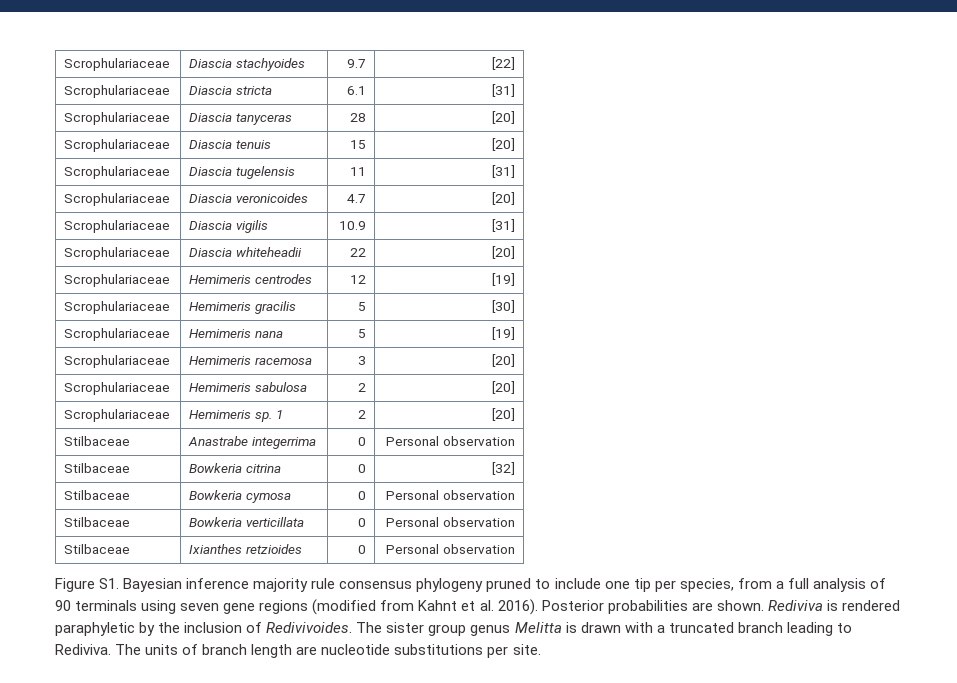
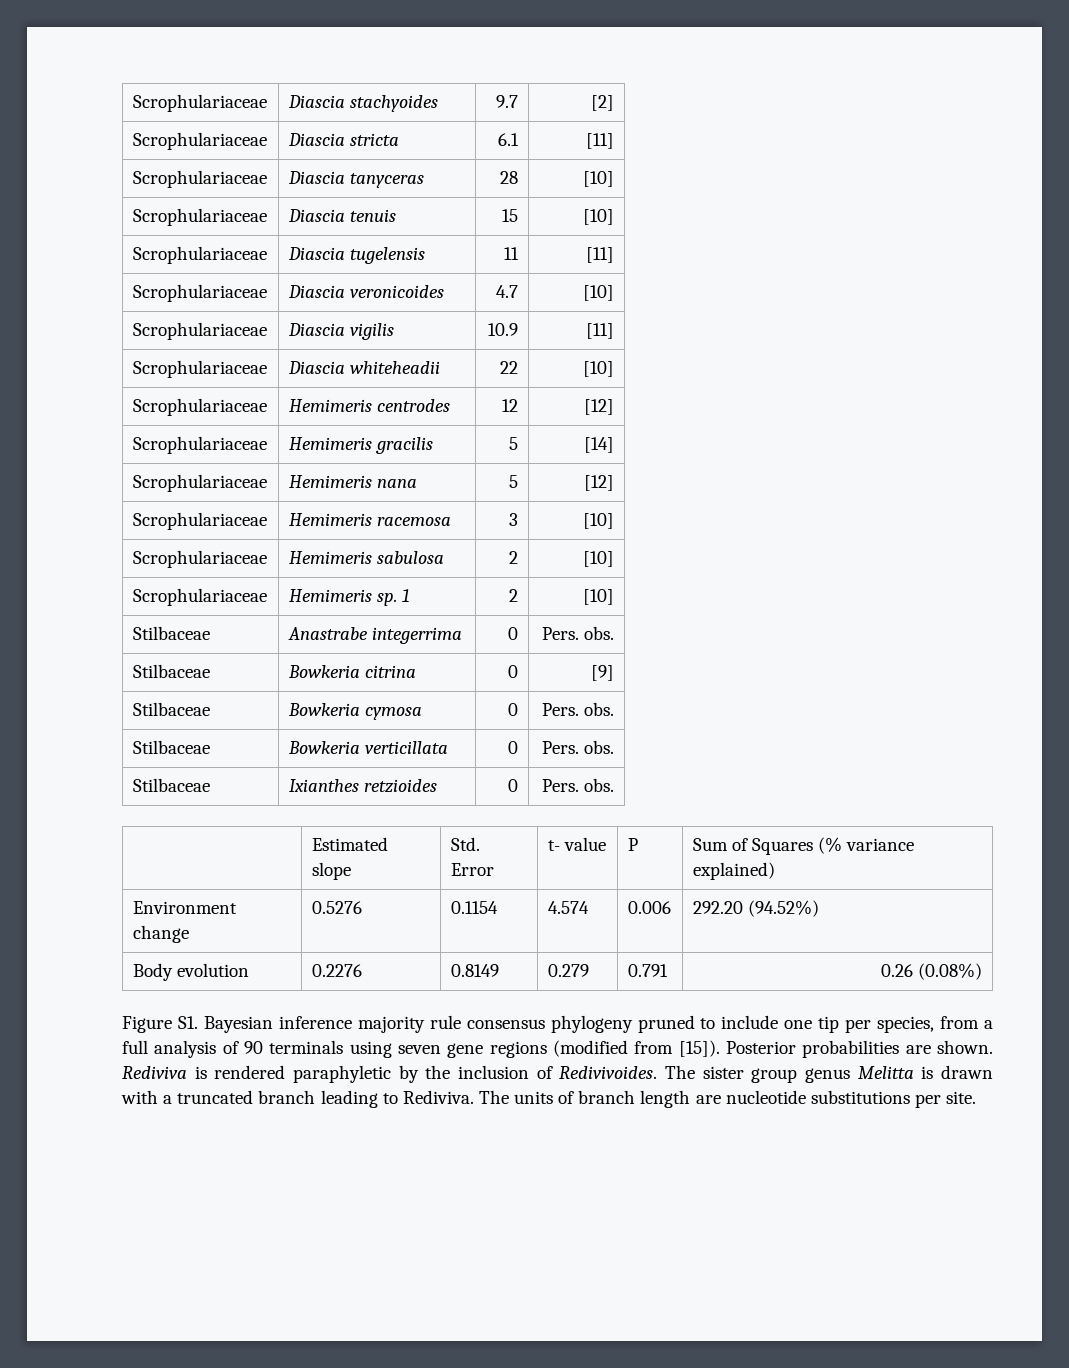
[491,57,515,70] [22] -> [591,95,615,111] [2]
[491,84,515,97] [31] -> [586,133,615,149] [11]
[491,111,515,124] [20] -> [583,171,615,187] [10]
[491,138,515,151] [20] -> [583,209,615,225] [10]
[491,165,515,178] [31] -> [586,247,615,263] [11]
[491,192,515,205] [20] -> [583,285,615,301] [10]
[491,219,515,232] [31] -> [586,323,615,339] [11]
[491,246,515,259] [20] -> [583,361,615,377] [10]
[491,273,515,286] [19] -> [584,399,615,415] [12]
[491,300,515,313] [30] -> [584,437,615,453] [14]
[491,327,515,340] [19] -> [584,475,615,491] [12]
[491,354,515,367] [20] -> [583,513,615,529] [10]
[491,381,515,394] [20] -> [583,551,615,567] [10]
[491,408,515,421] [20] -> [583,589,615,605] [10]
[386,436,515,446] Personal observation -> [542,626,615,640] Pers. obs.
[491,462,515,475] [32] -> [591,665,615,681] [9]
[386,490,515,500] Personal observation -> [542,702,615,716] Pers. obs.
[386,517,515,527] Personal observation -> [542,740,615,754] Pers. obs.
[386,544,515,554] Personal observation -> [542,778,615,792] [311,837,388,851] [311,862,351,880] [450,837,480,851] [450,863,494,876] [547,837,606,851] [627,838,638,851] [692,837,915,855] [692,862,775,880] [132,901,237,914] [132,925,189,943] [311,901,362,914] [450,901,498,914] [547,901,589,914] [627,901,671,914] [692,900,819,917] [132,963,249,981] [311,964,362,977] [450,964,499,977] [547,964,589,977] [627,964,668,977] [881,963,983,980] Pers. obs. // | Estimated slope | Std. Error | t- value | P | Sum of Squares (% variance explained) // Environment change | 0.5276 | 0.1154 | 4.574 | 0.006 | 292.20 (94.52%) // Body evolution | 0.2276 | 0.8149 | 0.279 | 0.791 | 0.26 (0.08%)
[418,599,538,615] Kahnt et al. 2016). -> [678,1040,720,1057] [15]).

